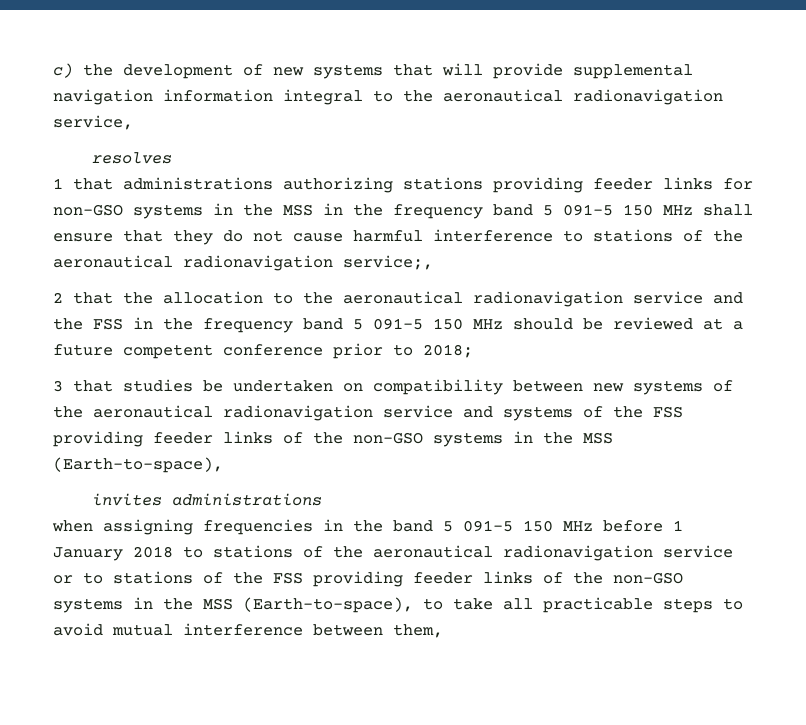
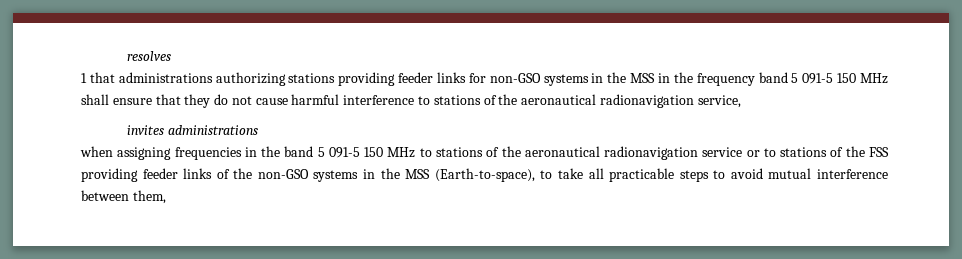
[53,63,693,79] [53,89,723,105] [53,115,133,130] c) the development of new systems that will provide supplemental navigation information integral to the aeronautical radionavigation service, // -> (127, 56) none
[343,255,433,270] [53,291,743,307] [53,317,743,333] [53,343,473,359] [53,379,733,395] [53,405,683,421] [53,431,613,447] [53,457,223,473] service;, // 2 that the allocation to the aeronautical radionavigation service and the FSS in the frequency band 5 091-5 150 MHz should be reviewed at a future competent conference prior to 2018; // 3 that studies be undertaken on compatibility between new systems of the aeronautical radionavigation service and systems of the FSS providing feeder links of the non-GSO systems in the MSS (Earth-to-space), -> [697,95,741,108] service,
[603,520,683,532] [53,546,173,561] before 1 January 2018 -> (416, 152) none

